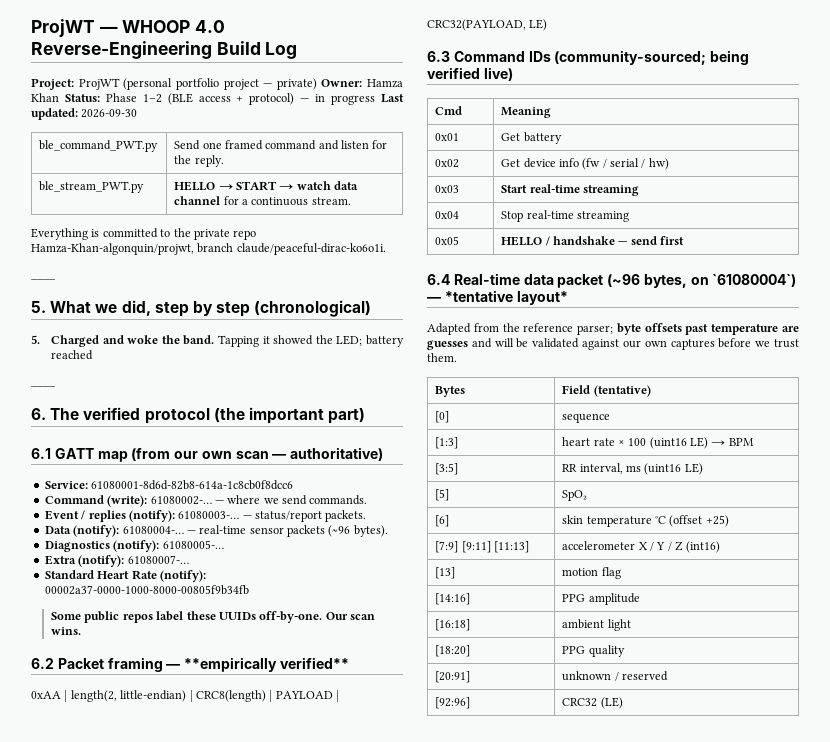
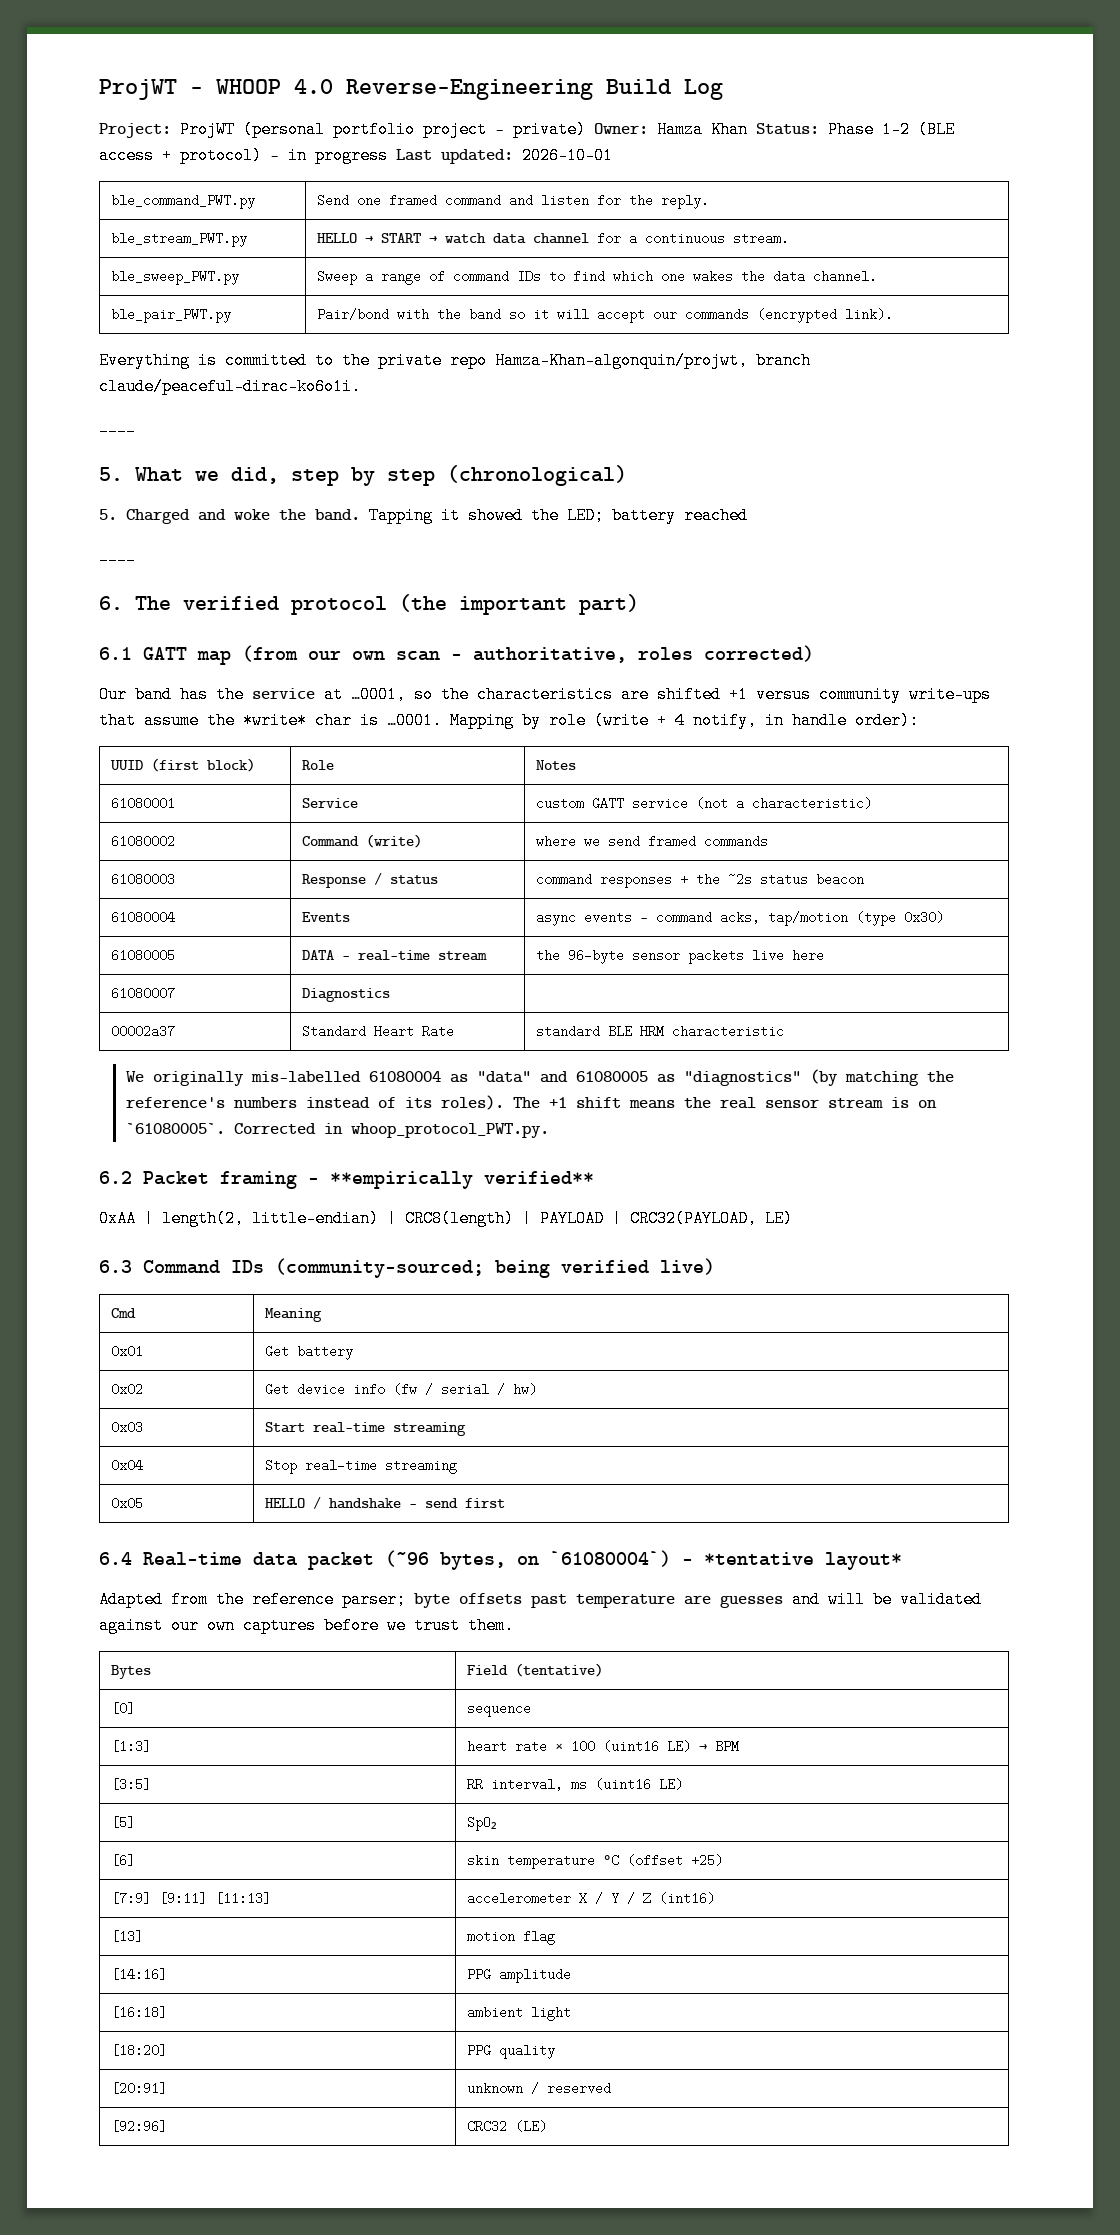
[81,109,138,118] 2026-09-30 -> [522,147,613,164] 2026-10-01
(351, 201) none -> [111,270,240,285] [317,270,878,285] [111,308,232,323] [317,308,894,323] // ble_sweep_PWT.py | Sweep a range of command IDs to find which one wakes the data channel. // ble_pair_PWT.py | Pair/bond with the band so it will accept our commands (encrypted link).
[290,447,384,461] [44,480,294,490] [44,495,368,507] [44,510,367,522] [44,525,388,537] [44,540,224,552] [44,555,189,567] [44,570,206,582] [44,585,249,595] [51,611,376,623] [51,627,82,635] authoritative) // Service: 61080001-8d6d-82b8-614a-1c8cb0f8dcc6 // Command (write): 61080002-… — where we send commands. // Event / replies (notify): 61080003-… — status/report packets. // Data (notify): 61080004-… — real-time sensor packets (~96 bytes). // Diagnostics (notify): 61080005-… // Extra (notify): 61080007-… // Standard Heart Rate (notify): 00002a37-0000-1000-8000-00805f9b34fb // Some public repos label these UUIDs off-by-one. Our scan wins. -> [473,645,814,663] [99,686,991,703] [99,712,919,729] [110,758,256,772] [302,760,335,770] [536,760,577,770] [111,797,176,810] [302,798,359,808] [536,797,873,810] [111,835,176,848] [302,834,423,848] [536,835,769,848] [111,873,176,886] [302,872,439,888] [536,873,865,888] [111,911,176,924] [302,912,351,922] [536,911,945,926] [111,949,176,962] [302,950,488,961] [536,949,825,964] [111,987,176,1000] [302,988,391,1002] [111,1025,176,1038] [302,1025,455,1038] [536,1025,785,1038] [125,1069,954,1086] [125,1095,937,1110] [125,1123,549,1138] authoritative, roles corrected) // Our band has the service at …0001, so the characteristics are shifted +1 versus community write-ups that assume the *write* char is …0001. Mapping by role (write + 4 notify, in handle order): // UUID (first block) | Role | Notes // 61080001 | Service | custom GATT service (not a characteristic) // 61080002 | Command (write) | where we send framed commands // 61080003 | Response / status | command responses + the ~2s status beacon // 61080004 | Events | async events — command acks, tap/motion (type 0x30) // 61080005 | DATA — real-time stream | the 96-byte sensor packets live here // 61080007 | Diagnostics | // 00002a37 | Standard Heart Rate | standard BLE HRM characteristic // We originally mis-labelled 61080004 as "data" and 61080005 as "diagnostics" (by matching the reference's numbers instead of its roles). The +1 shift means the real sensor stream is on `61080005`. Corrected in whoop_protocol_PWT.py.

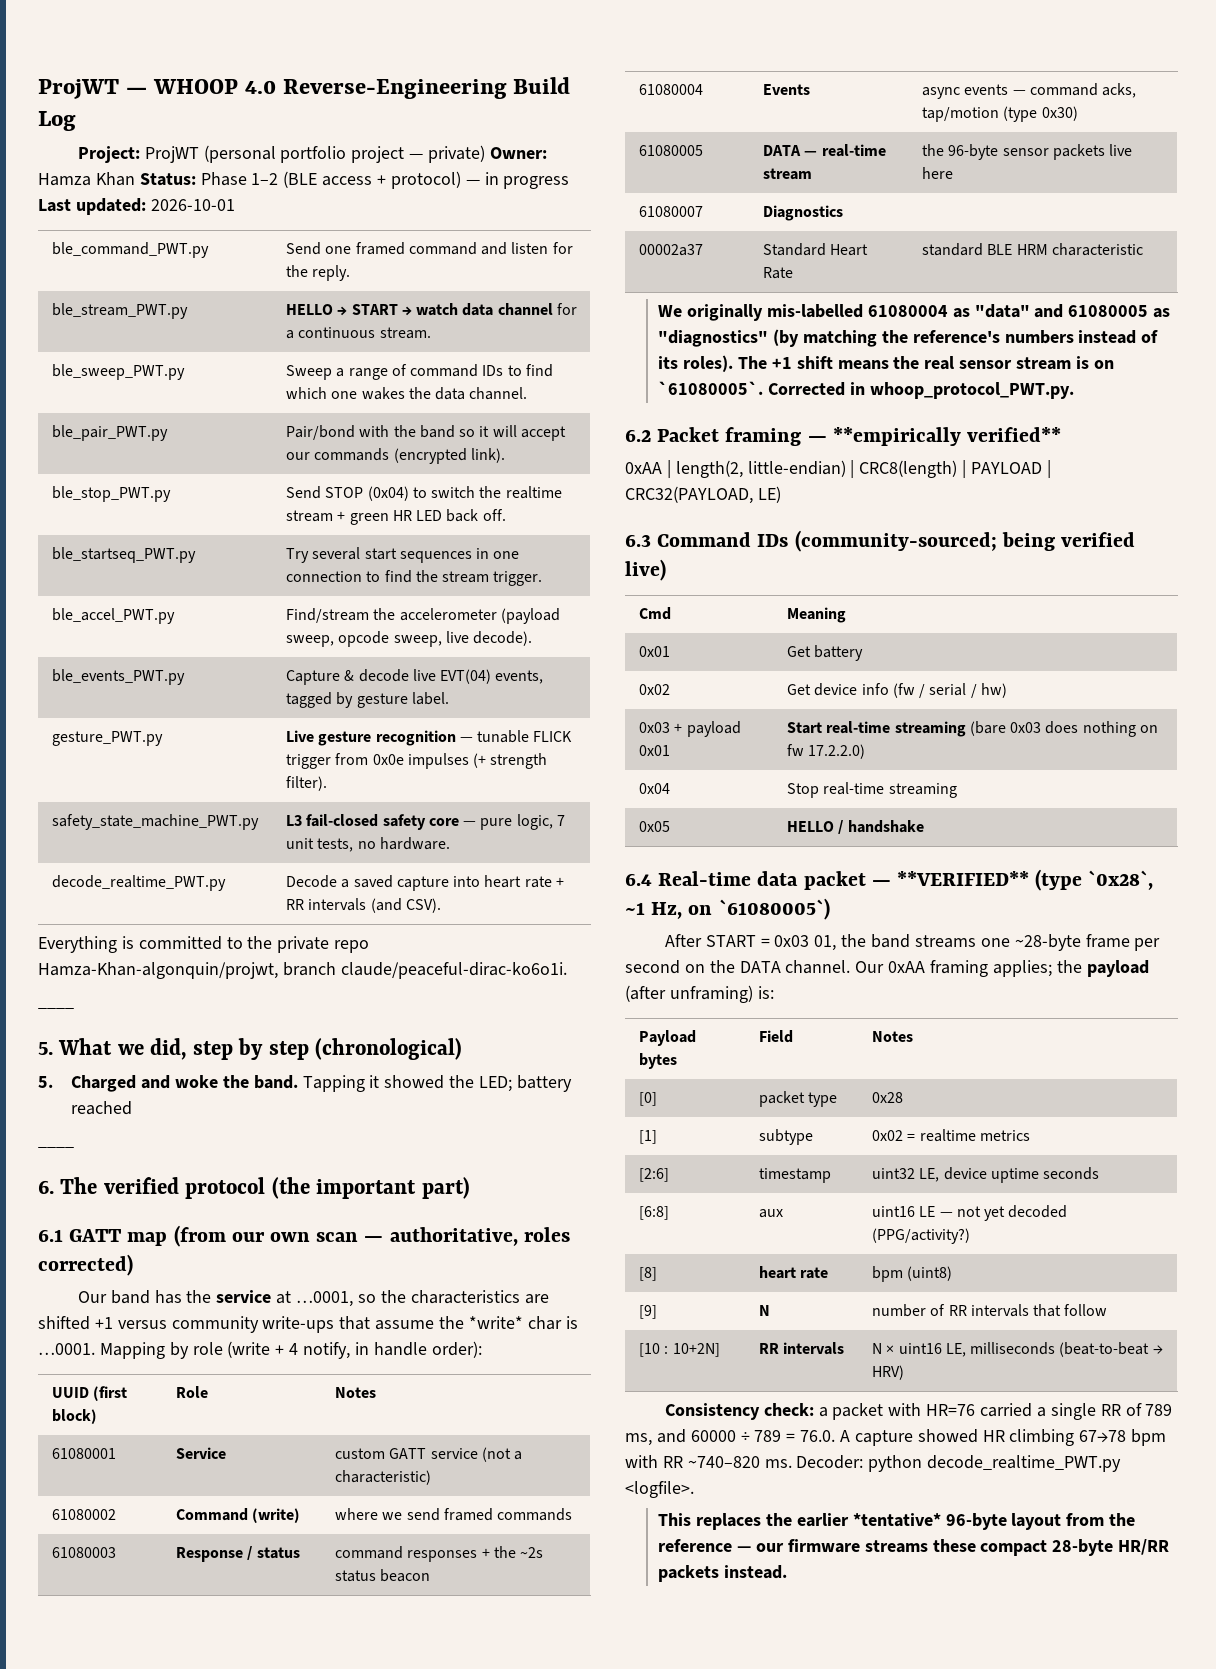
(894, 314) none -> [51,486,171,502] [285,486,562,501] [285,509,506,525] [51,547,196,563] [285,547,520,563] [285,570,543,586] [51,608,175,624] [285,608,560,624] [285,631,533,647] [51,669,185,685] [285,669,544,685] [285,692,449,708] [51,731,163,746] [285,730,573,746] [285,753,548,769] [285,776,327,791] [51,814,259,830] [285,814,566,830] [285,837,450,852] [51,875,226,891] [285,875,565,891] [285,898,441,913] // ble_stop_PWT.py | Send STOP (0x04) to switch the realtime stream + green HR LED back off. // ble_startseq_PWT.py | Try several start sequences in one connection to find the stream trigger. // ble_accel_PWT.py | Find/stream the accelerometer (payload sweep, opcode sweep, live decode). // ble_events_PWT.py | Capture & decode live EVT(04) events, tagged by gesture label. // gesture_PWT.py | Live gesture recognition — tunable FLICK trigger from 0x0e impulses (+ strength filter). // safety_state_machine_PWT.py | L3 fail-closed safety core — pure logic, 7 unit tests, no hardware. // decode_realtime_PWT.py | Decode a saved capture into heart rate + RR intervals (and CSV).
(144, 1427) none -> [674,721,741,737] [638,745,670,756] + payload 0x01
(467, 1429) none -> [969,721,1159,737] [786,744,866,759] (bare 0x03 does nothing on fw 17.2.2.0)
[409,1498,506,1508] — send first -> (924, 826) none
[385,1550,902,1570] [99,1591,982,1608] [99,1617,514,1634] [111,1665,152,1679] [467,1663,604,1677] [111,1702,136,1715] [467,1702,532,1717] [111,1740,152,1753] [467,1740,740,1753] [111,1778,152,1791] [467,1778,684,1791] [111,1816,136,1829] [467,1816,498,1831] [111,1854,136,1867] [467,1854,724,1869] [111,1892,272,1905] [467,1892,716,1905] [111,1930,144,1943] [467,1930,556,1945] [111,1968,168,1981] [467,1968,572,1983] [111,2006,168,2019] [467,2006,572,2021] [111,2044,168,2057] [467,2044,556,2059] [111,2082,168,2095] [467,2082,612,2095] [111,2120,168,2133] [467,2120,548,2133] (~96 bytes, on `61080004`) — *tentative layout* // Adapted from the reference parser; byte offsets past temperature are guesses and will be validated against our own captures before we trust them. // Bytes | Field (tentative) // [0] | sequence // [1:3] | heart rate × 100 (uint16 LE) → BPM // [3:5] | RR interval, ms (uint16 LE) // [5] | SpO₂ // [6] | skin temperature °C (offset +25) // [7:9] [9:11] [11:13] | accelerometer X / Y / Z (int16) // [13] | motion flag // [14:16] | PPG amplitude // [16:18] | ambient light // [18:20] | PPG quality // [20:91] | unknown / reserved // [92:96] | CRC32 (LE) -> [871,869,1154,891] [625,898,830,920] [664,934,1161,951] [625,960,1149,977] [625,985,774,1003] [638,1030,696,1046] [638,1053,677,1069] [758,1030,793,1043] [871,1031,913,1042] [638,1092,657,1106] [758,1091,838,1107] [871,1092,903,1103] [638,1130,657,1144] [758,1129,813,1145] [871,1129,1030,1142] [638,1168,669,1182] [758,1168,831,1183] [871,1167,1100,1183] [638,1206,669,1220] [758,1209,783,1218] [871,1205,1068,1221] [871,1228,970,1244] [638,1267,657,1281] [758,1266,829,1279] [871,1266,953,1282] [638,1305,657,1319] [758,1305,770,1316] [871,1304,1108,1317] [638,1343,720,1357] [758,1342,845,1355] [871,1342,1163,1357] [871,1365,904,1380] [664,1403,1173,1420] [625,1429,1167,1446] [625,1455,1122,1472] [625,1481,694,1498] [658,1513,1136,1530] [658,1539,1170,1556] [658,1565,788,1582] — **VERIFIED** (type `0x28`, ~1 Hz, on `61080005`) // After START = 0x03 01, the band streams one ~28-byte frame per second on the DATA channel. Our 0xAA framing applies; the payload (after unframing) is: // Payload bytes | Field | Notes // [0] | packet type | 0x28 // [1] | subtype | 0x02 = realtime metrics // [2:6] | timestamp | uint32 LE, device uptime seconds // [6:8] | aux | uint16 LE — not yet decoded (PPG/activity?) // [8] | heart rate | bpm (uint8) // [9] | N | number of RR intervals that follow // [10 : 10+2N] | RR intervals | N × uint16 LE, milliseconds (beat-to-beat → HRV) // Consistency check: a packet with HR=76 carried a single RR of 789 ms, and 60000 ÷ 789 = 76.0. A capture showed HR climbing 67→78 bpm with RR ~740–820 ms. Decoder: python decode_realtime_PWT.py <logfile>. // This replaces the earlier *tentative* 96-byte layout from the reference — our firmware streams these compact 28-byte HR/RR packets instead.

